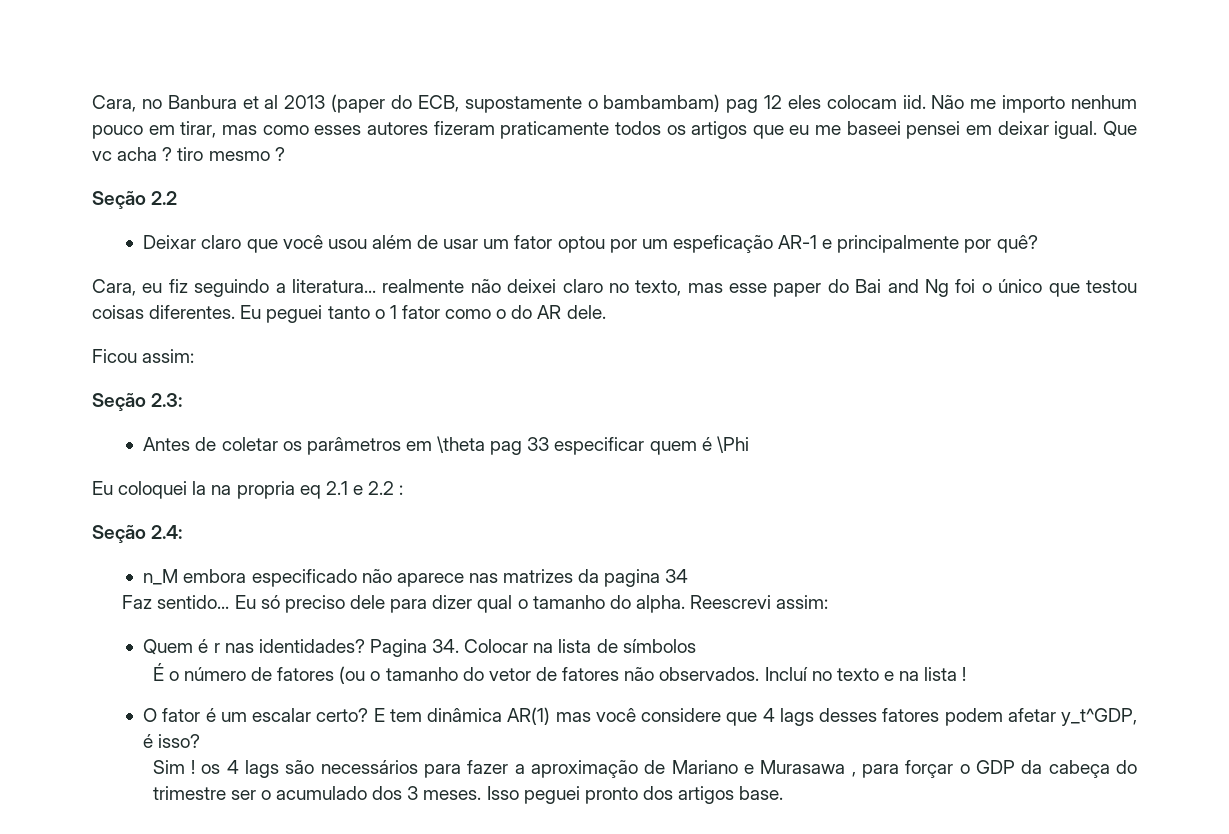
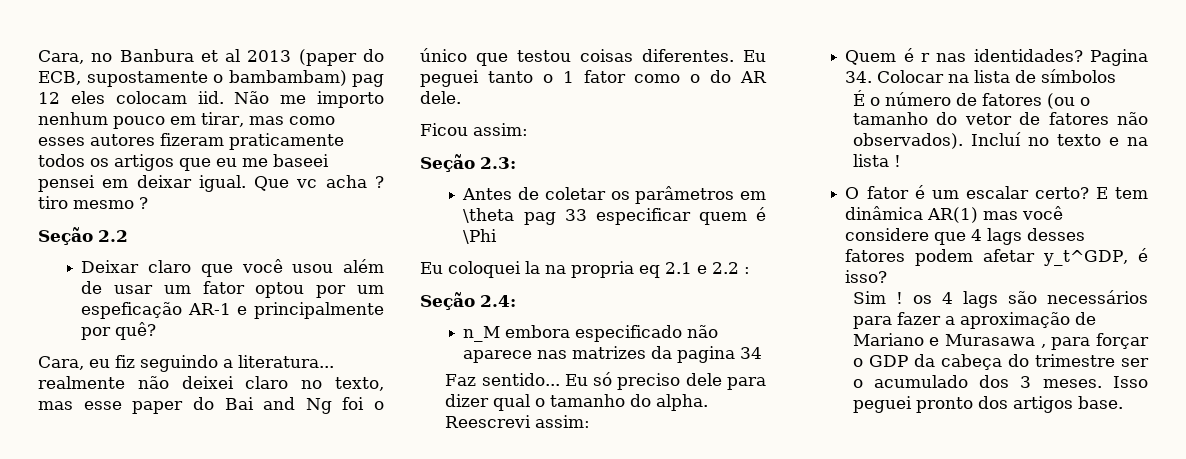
[659,667,760,681] observados. -> [852,133,963,149] observados).

